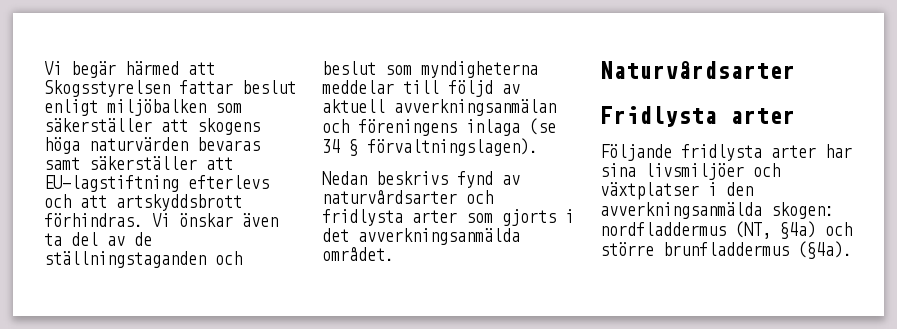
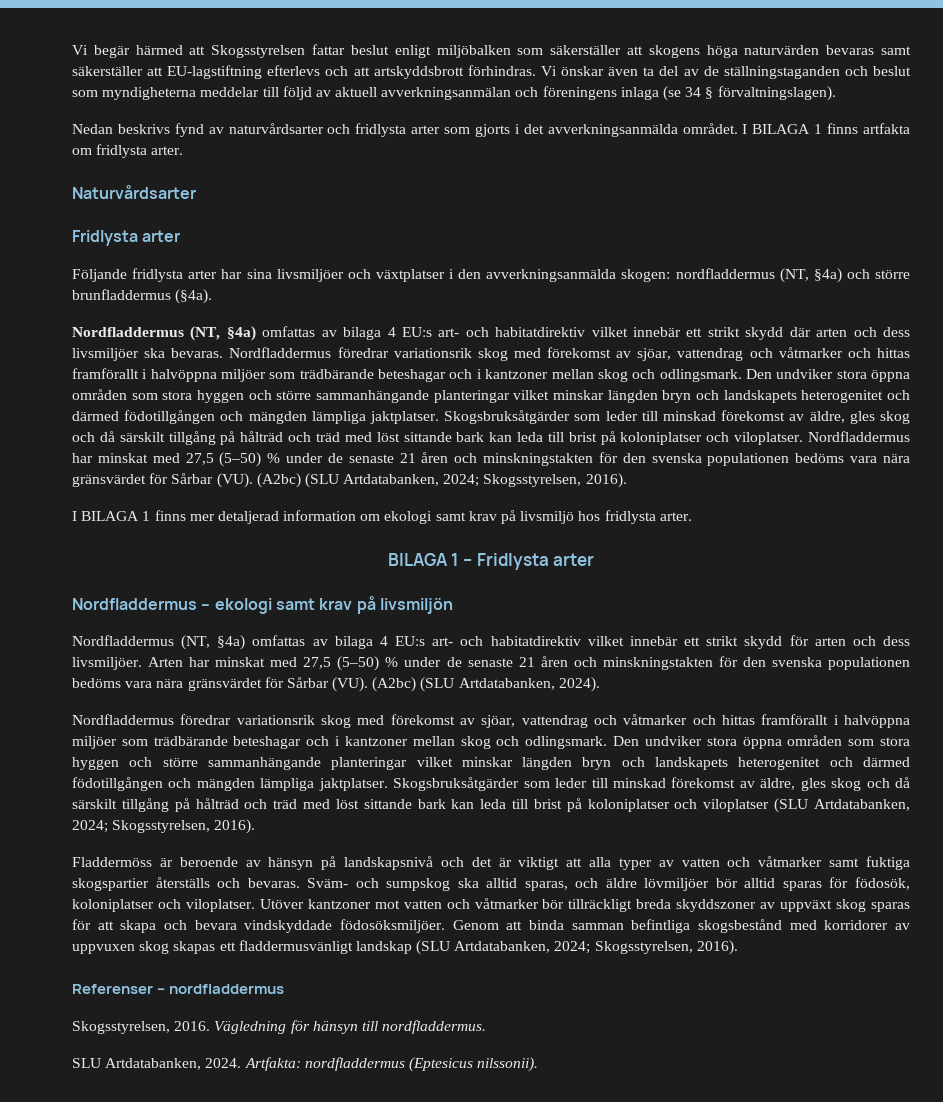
(394, 254) none -> [742,123,911,134] [72,144,184,158] I BILAGA 1 finns artfakta om fridlysta arter.
(852, 250) none -> [72,326,911,341] [72,347,910,361] [72,368,911,382] [72,389,910,403] [72,410,911,424] [72,431,911,445] [72,452,911,467] [72,473,627,488] [72,510,692,524] [387,553,595,570] [72,596,453,614] [72,635,910,650] [72,656,910,671] [72,677,600,692] [72,714,911,728] [72,735,911,749] [72,757,910,770] [72,777,910,791] [72,798,911,813] [72,819,256,834] [72,856,911,870] [72,877,910,891] [72,898,910,912] [72,919,910,933] [72,940,738,955] [72,984,285,994] [72,1020,487,1034] [72,1057,539,1072] // Nordfladdermus (NT, §4a) omfattas av bilaga 4 EU:s art- och habitatdirektiv vilket innebär ett strikt skydd där arten och dess livsmiljöer ska bevaras. Nordfladdermus föredrar variationsrik skog med förekomst av sjöar, vattendrag och våtmarker och hittas framförallt i halvöppna miljöer som trädbärande beteshagar och i kantzoner mellan skog och odlingsmark. Den undviker stora öppna områden som stora hyggen och större sammanhängande planteringar vilket minskar längden bryn och landskapets heterogenitet och därmed födotillgången och mängden lämpliga jaktplatser. Skogsbruksåtgärder som leder till minskad förekomst av äldre, gles skog och då särskilt tillgång på hålträd och träd med löst sittande bark kan leda till brist på koloniplatser och viloplatser. Nordfladdermus har minskat med 27,5 (5–50) % under de senaste 21 åren och minskningstakten för den svenska populationen bedöms vara nära gränsvärdet för Sårbar (VU). (A2bc) (SLU Artdatabanken, 2024; Skogsstyrelsen, 2016). // I BILAGA 1 finns mer detaljerad information om ekologi samt krav på livsmiljö hos fridlysta arter. // BILAGA 1 – Fridlysta arter // Nordfladdermus – ekologi samt krav på livsmiljön // Nordfladdermus (NT, §4a) omfattas av bilaga 4 EU:s art- och habitatdirektiv vilket innebär ett strikt skydd för arten och dess livsmiljöer. Arten har minskat med 27,5 (5–50) % under de senaste 21 åren och minskningstakten för den svenska populationen bedöms vara nära gränsvärdet för Sårbar (VU). (A2bc) (SLU Artdatabanken, 2024). // Nordfladdermus föredrar variationsrik skog med förekomst av sjöar, vattendrag och våtmarker och hittas framförallt i halvöppna miljöer som trädbärande beteshagar och i kantzoner mellan skog och odlingsmark. Den undviker stora öppna områden som stora hyggen och större sammanhängande planteringar vilket minskar längden bryn och landskapets heterogenitet och därmed födotillgången och mängden lämpliga jaktplatser. Skogsbruksåtgärder som leder till minskad förekomst av äldre, gles skog och då särskilt tillgång på hålträd och träd med löst sittande bark kan leda till brist på koloniplatser och viloplatser (SLU Artdatabanken, 2024; Skogsstyrelsen, 2016). // Fladdermöss är beroende av hänsyn på landskapsnivå och det är viktigt att alla typer av vatten och våtmarker samt fuktiga skogspartier återställs och bevaras. Sväm- och sumpskog ska alltid sparas, och äldre lövmiljöer bör alltid sparas för födosök, koloniplatser och viloplatser. Utöver kantzoner mot vatten och våtmarker bör tillräckligt breda skyddszoner av uppväxt skog sparas för att skapa och bevara vindskyddade födosöksmiljöer. Genom att binda samman befintliga skogsbestånd med korridorer av uppvuxen skog skapas ett fladdermusvänligt landskap (SLU Artdatabanken, 2024; Skogsstyrelsen, 2016). // Referenser – nordfladdermus // Skogsstyrelsen, 2016. Vägledning för hänsyn till nordfladdermus. // SLU Artdatabanken, 2024. Artfakta: nordfladdermus (Eptesicus nilssonii).

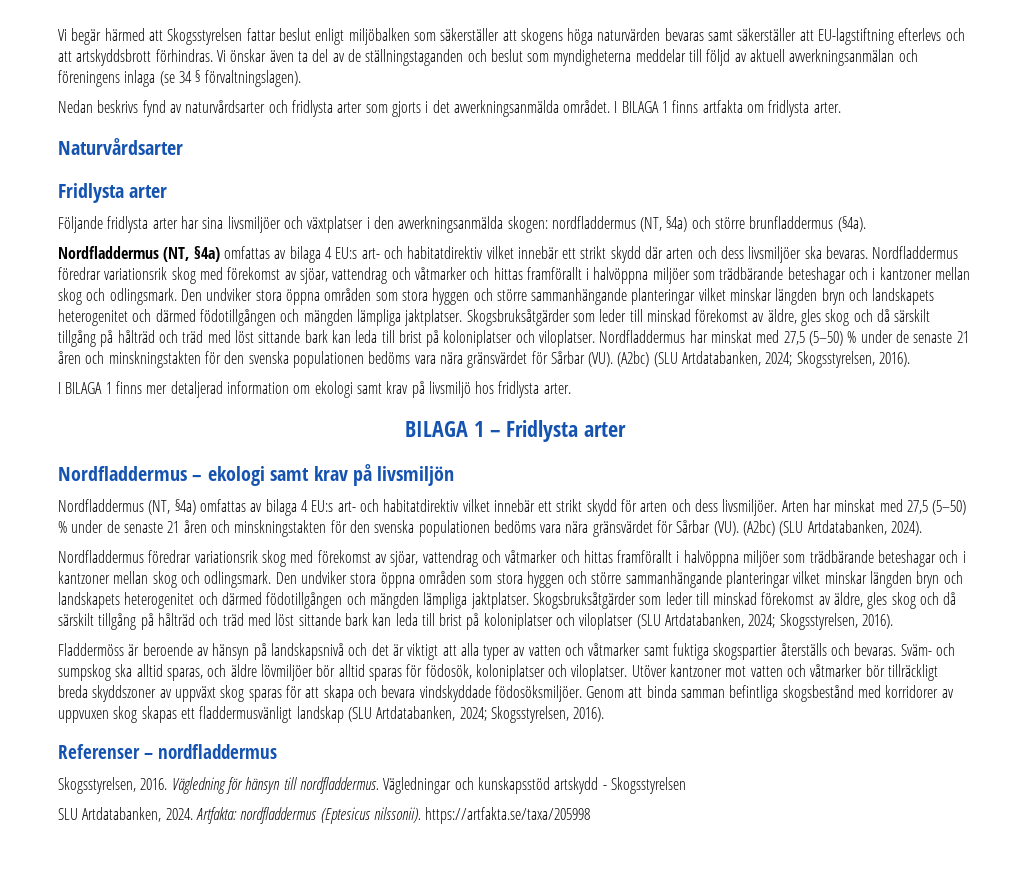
(487, 1027) none -> [383,777,686,794] Vägledningar och kunskapsstöd artskydd - Skogsstyrelsen
(539, 1064) none -> [425,807,591,824] https://artfakta.se/taxa/205998

